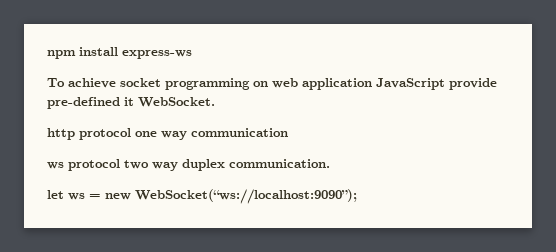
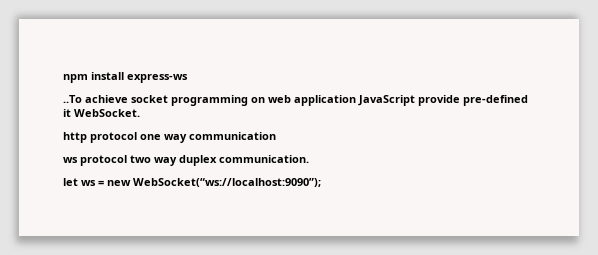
[47,78,65,87] To -> [63,95,82,103] ..To

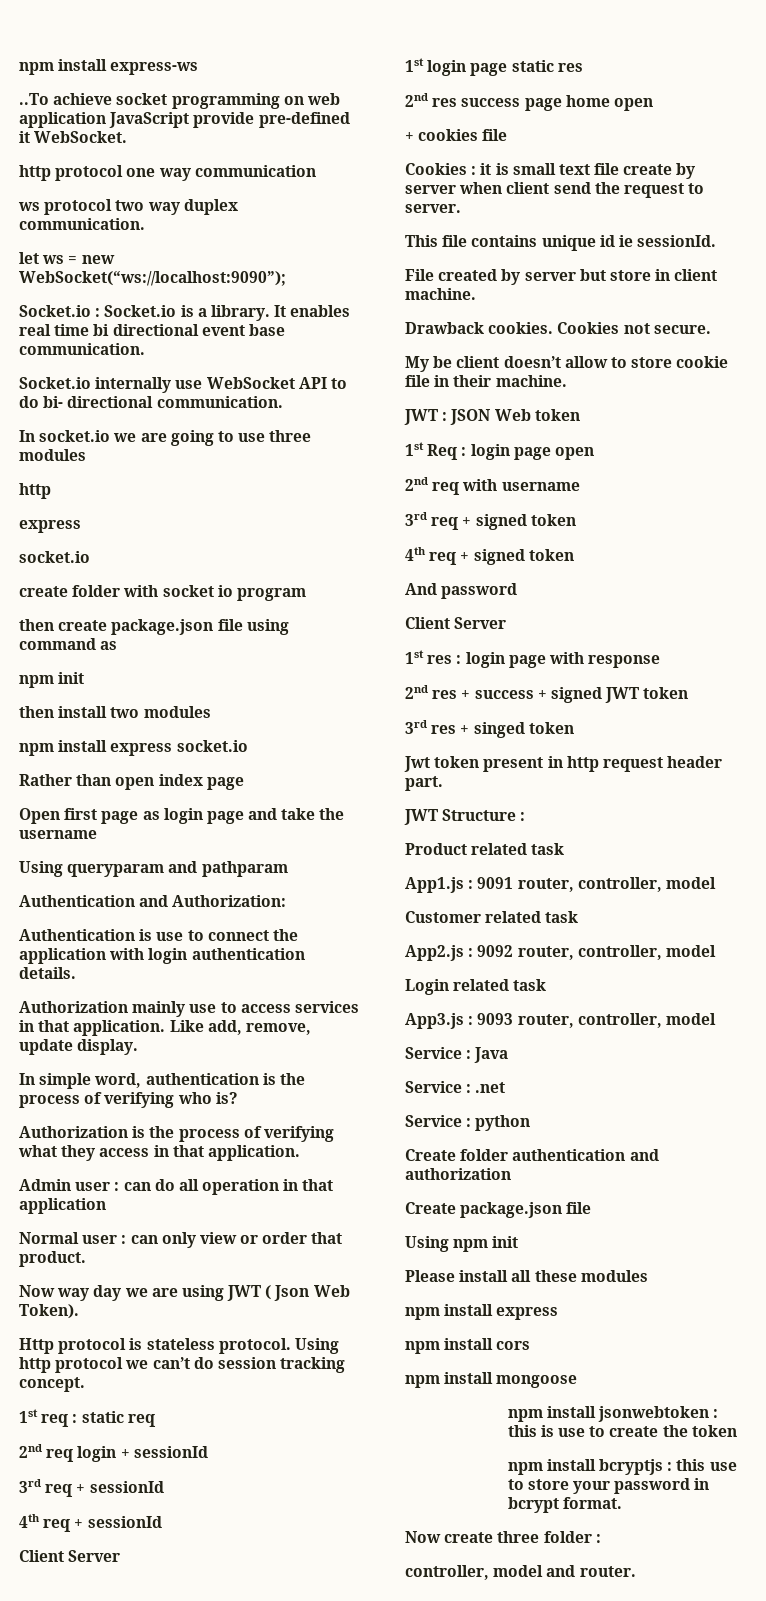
(321, 182) none -> [19,305,351,321] [19,324,285,336] [19,343,145,355] [19,377,347,393] [19,396,283,408] [19,430,312,446] [19,449,86,461] [19,483,51,499] [19,520,81,533] [19,551,90,563] [19,585,306,601] [19,619,289,635] [19,638,118,650] [19,672,85,688] [19,706,211,718] [19,740,248,756] [19,774,244,790] [19,808,345,824] [19,830,97,839] [19,861,288,877] [19,895,287,907] [19,929,298,941] [19,948,305,964] [19,967,76,979] [19,1001,359,1017] [19,1020,311,1036] [19,1039,139,1055] [19,1073,305,1089] [19,1092,238,1108] [19,1126,334,1142] [18,1145,300,1161] [19,1179,334,1195] [19,1198,106,1214] [19,1232,343,1248] [19,1251,86,1267] [19,1285,350,1301] [19,1304,79,1319] [19,1338,339,1354] [19,1357,346,1373] [19,1377,85,1392] [19,1409,156,1427] [19,1444,208,1462] [19,1479,164,1497] [19,1514,162,1532] [19,1550,121,1562] [405,58,583,76] [405,93,653,111] [405,129,508,141] [405,163,696,179] [405,182,705,198] [405,204,461,213] [405,235,717,251] [405,269,718,285] [405,288,476,300] [405,322,711,334] [405,356,729,372] [405,375,567,387] [404,409,580,425] [405,442,594,460] [405,477,580,495] [405,512,576,530] [405,547,574,565] [405,583,518,599] [405,617,507,629] [405,650,661,668] [405,685,689,703] [405,720,574,738] [404,756,723,772] [405,776,443,791] [404,809,526,825] [405,843,565,855] [405,877,716,893] [405,911,579,923] [405,945,716,961] [405,979,547,995] [405,1013,716,1029] [405,1047,509,1063] [405,1081,506,1093] [405,1115,531,1131] [405,1149,659,1161] [405,1168,511,1180] [405,1202,592,1218] [405,1236,519,1252] [405,1270,648,1282] [405,1304,559,1320] [405,1338,531,1354] [405,1372,578,1388] [507,1406,719,1422] [507,1425,737,1437] [507,1459,737,1475] [507,1478,710,1494] [507,1497,622,1513] [405,1531,601,1543] [405,1565,636,1580] // Socket.io : Socket.io is a library. It enables real time bi directional event base communication. // Socket.io internally use WebSocket API to do bi- directional communication. // In socket.io we are going to use three modules // http // express // socket.io // create folder with socket io program // then create package.json file using command as // npm init // then install two modules // npm install express socket.io // Rather than open index page // Open first page as login page and take the username // Using queryparam and pathparam // Authentication and Authorization: // Authentication is use to connect the application with login authentication details. // Authorization mainly use to access services in that application. Like add, remove, update display. // In simple word, authentication is the process of verifying who is? // Authorization is the process of verifying what they access in that application. // Admin user : can do all operation in that application // Normal user : can only view or order that product. // Now way day we are using JWT ( Json Web Token). // Http protocol is stateless protocol. Using http protocol we can’t do session tracking concept. // 1st req : static req // 2nd req login + sessionId // 3rd req + sessionId // 4th req + sessionId // Client Server // 1st login page static res // 2nd res success page home open // + cookies file // Cookies : it is small text file create by server when client send the request to server. // This file contains unique id ie sessionId. // File created by server but store in client machine. // Drawback cookies. Cookies not secure. // My be client doesn’t allow to store cookie file in their machine. // JWT : JSON Web token // 1st Req : login page open // 2nd req with username // 3rd req + signed token // 4th req + signed token // And password // Client Server // 1st res : login page with response // 2nd res + success + signed JWT token // 3rd res + singed token // Jwt token present in http request header part. // JWT Structure : // Product related task // App1.js : 9091 router, controller, model // Customer related task // App2.js : 9092 router, controller, model // Login related task // App3.js : 9093 router, controller, model // Service : Java // Service : .net // Service : python // Create folder authentication and authorization // Create package.json file // Using npm init // Please install all these modules // npm install express // npm install cors // npm install mongoose // npm install jsonwebtoken : this is use to create the token // npm install bcryptjs : this use to store your password in bcrypt format. // Now create three folder : // controller, model and router.

